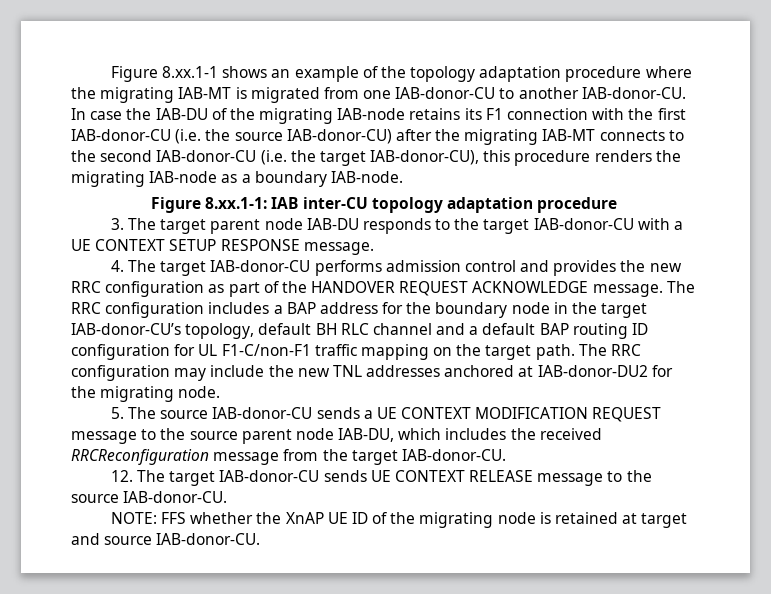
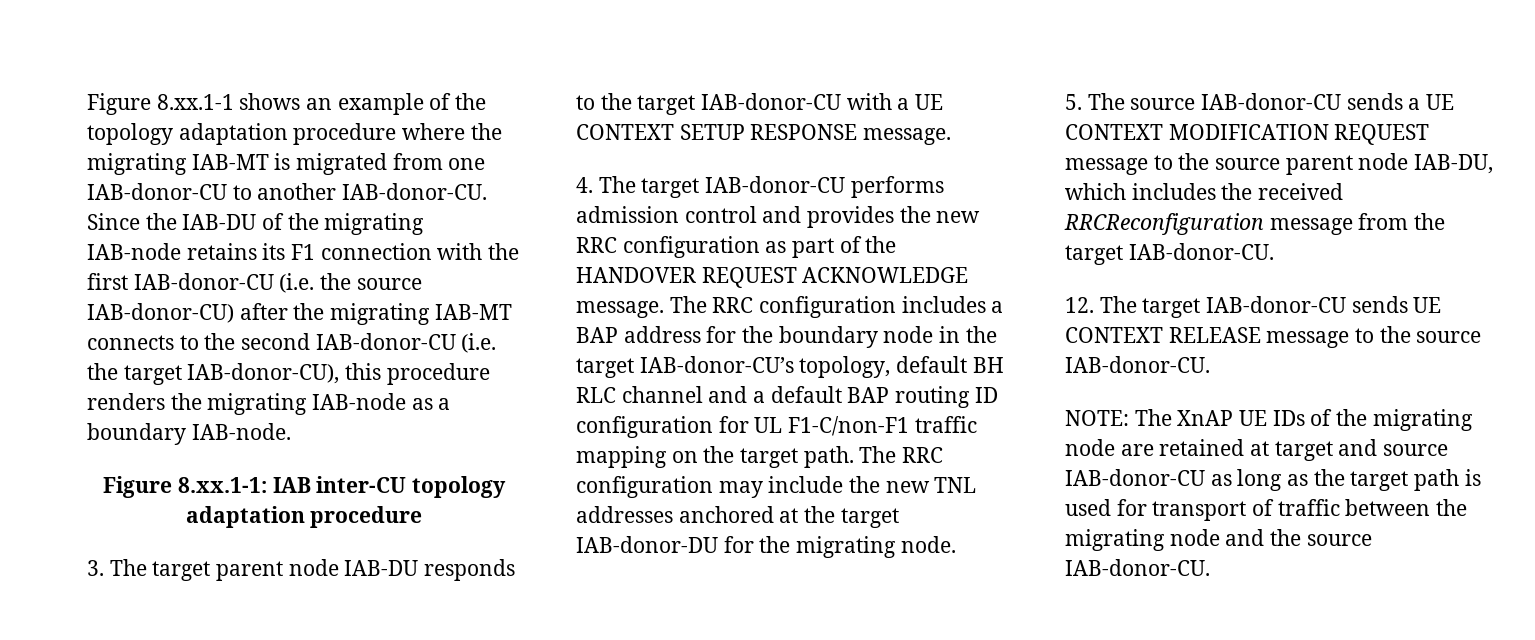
[71,108,123,120] In case -> [87,213,140,230] Since
[537,365,648,377] IAB-donor-DU2 -> [804,506,899,528] [576,536,718,553] the target IAB-donor-DU
[160,512,282,524] FFS whether the -> [1134,409,1172,426] The
[351,512,368,524] ID -> [1272,410,1305,426] IDs
[539,512,551,524] is -> [1120,444,1154,456] are
(153, 540) none -> [1065,469,1481,491] [1065,499,1468,521] [1065,529,1372,551] IAB-donor-CU as long as the target path is used for transport of traffic between the migrating node and the source

